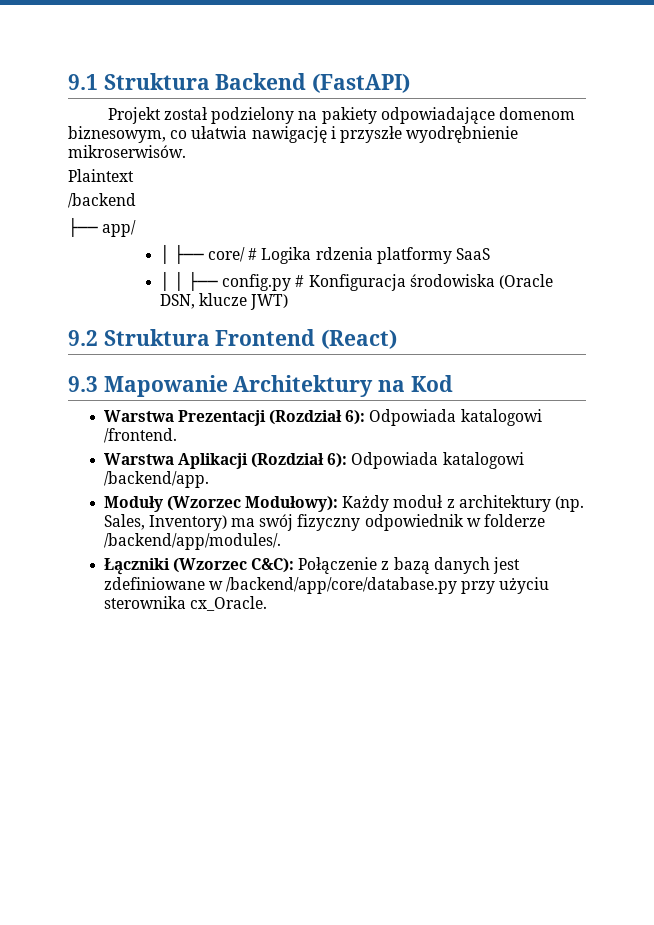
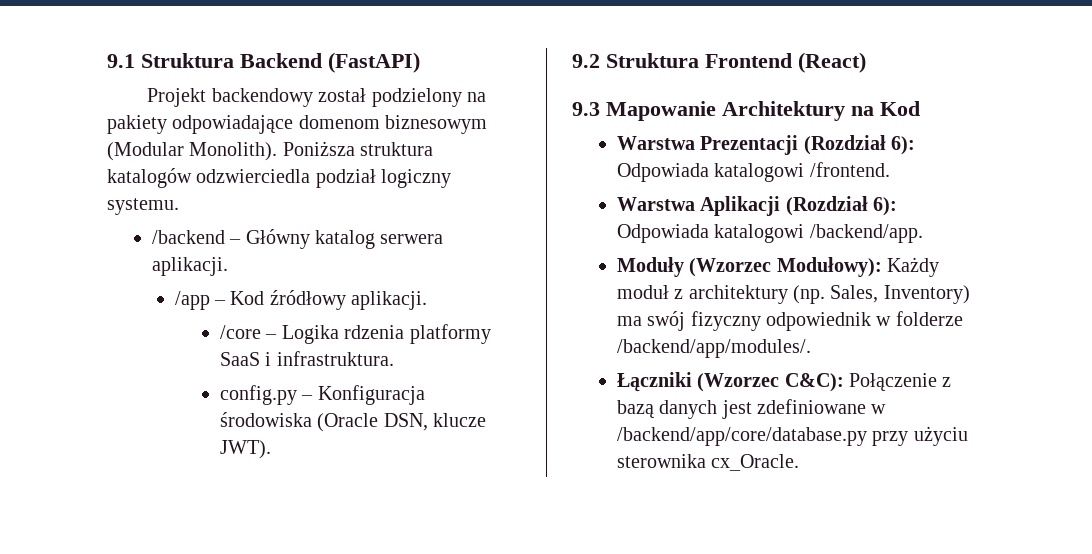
(161, 115) none -> [211,88,313,107] backendowy
[68,126,519,143] [68,145,186,158] [68,169,134,182] [68,193,136,208] [68,217,137,237] [159,244,258,264] biznesowym, co ułatwia nawigację i przyszłe wyodrębnienie mikroserwisów. // Plaintext // /backend // ├── app/ // │ ├── core/ # -> [385,115,488,134] [107,141,434,161] [107,168,452,188] [107,198,179,215] [151,229,444,249] [151,257,228,276] [174,290,428,310] [220,325,278,339] biznesowym (Modular Monolith). Poniższa struktura katalogów odzwierciedla podział logiczny systemu. // /backend – Główny katalog serwera aplikacji. // /app – Kod źródłowy aplikacji. // /core –
[159,271,305,291] // │ │ ├── config.py # -> [265,351,394,366] [220,385,314,405] i infrastruktura. // config.py –
[250,294,289,310] JWT) -> [220,440,272,459] JWT).

